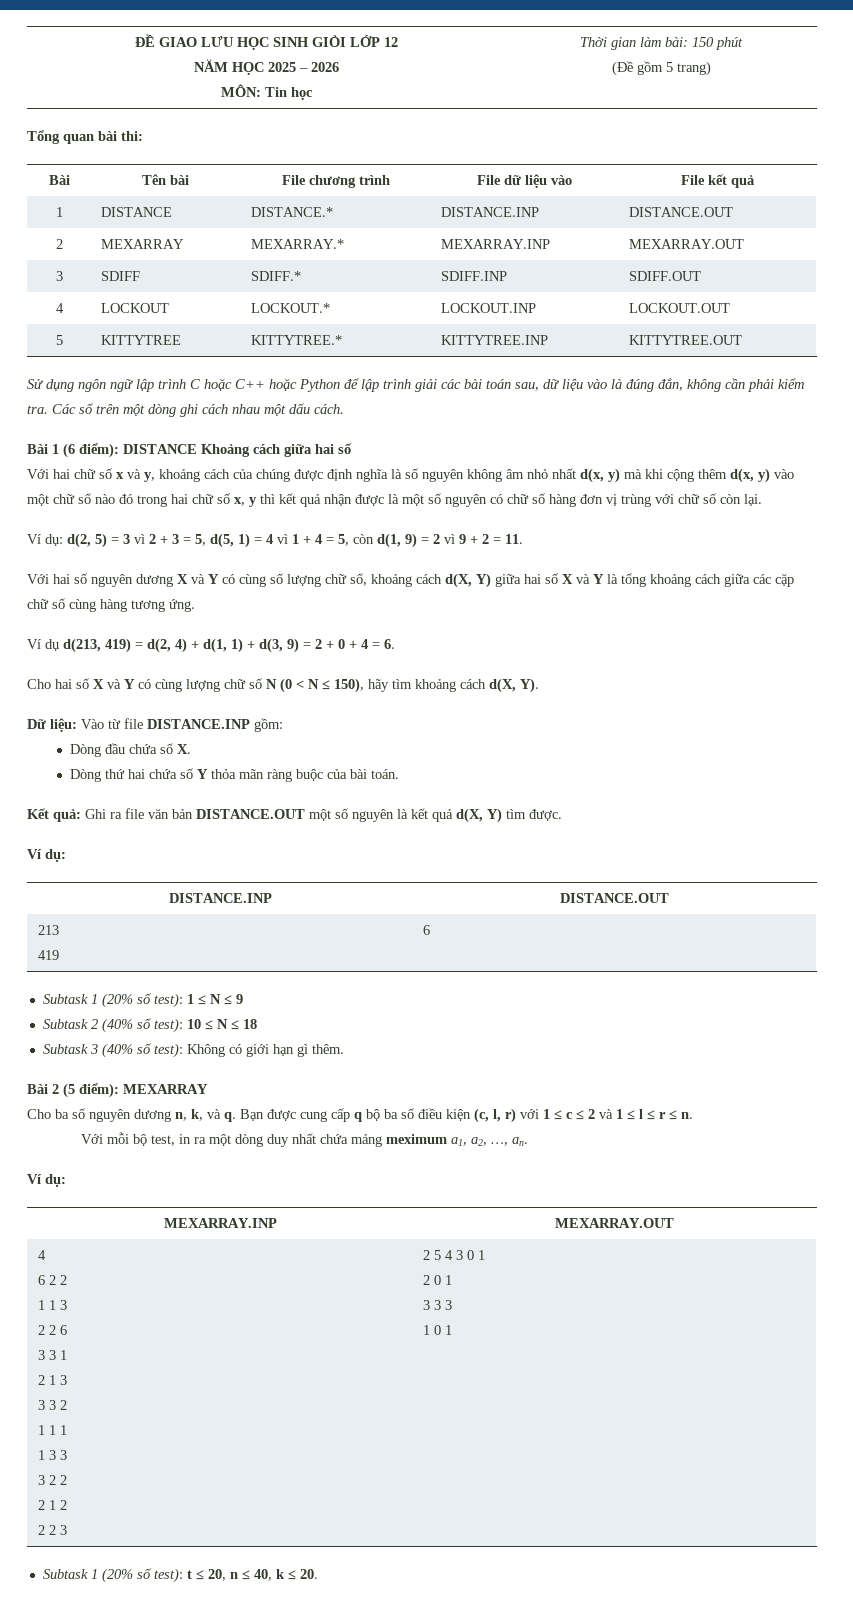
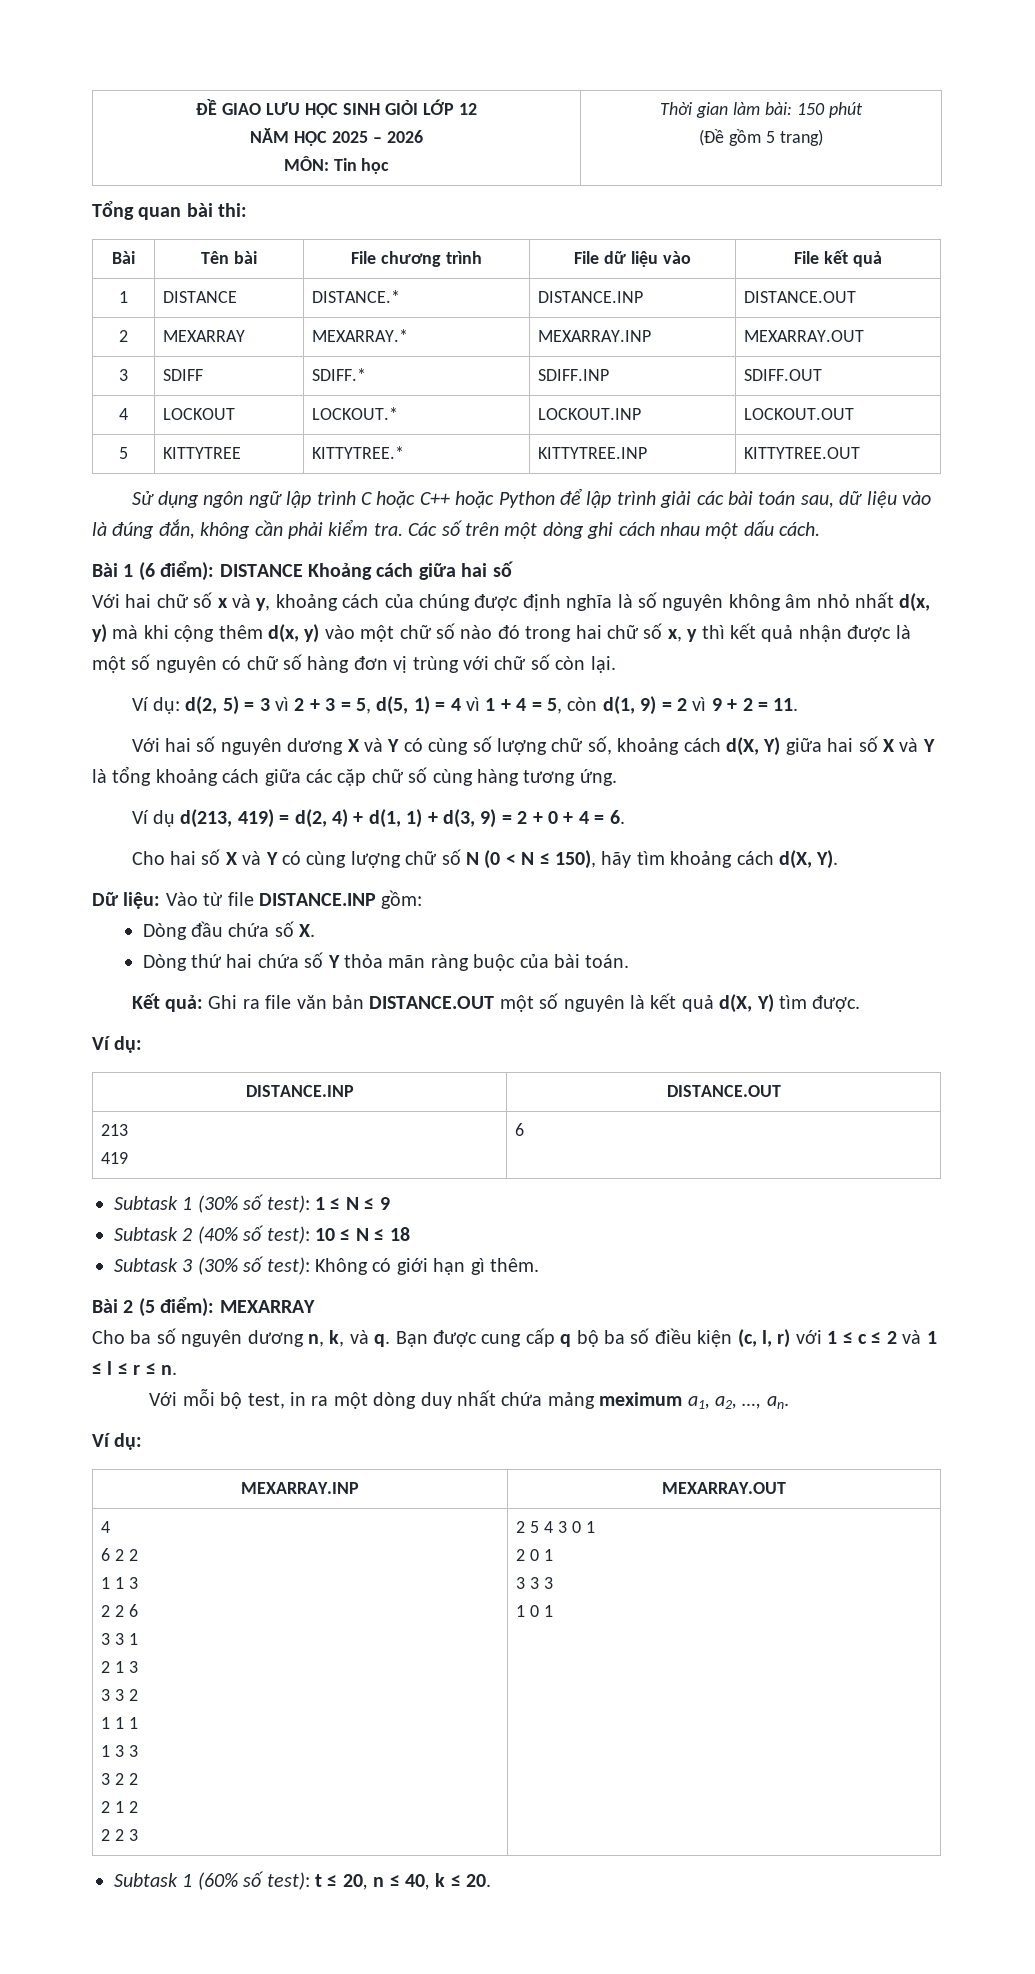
[101,993,133,1008] (20% -> [197,1195,238,1213] (30%
[101,1043,133,1058] (40% -> [197,1257,238,1275] (30%
[101,1568,133,1583] (20% -> [197,1872,238,1890] (60%

